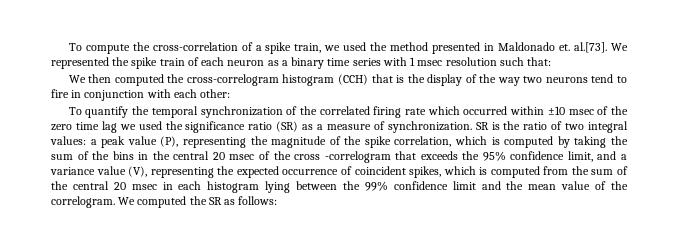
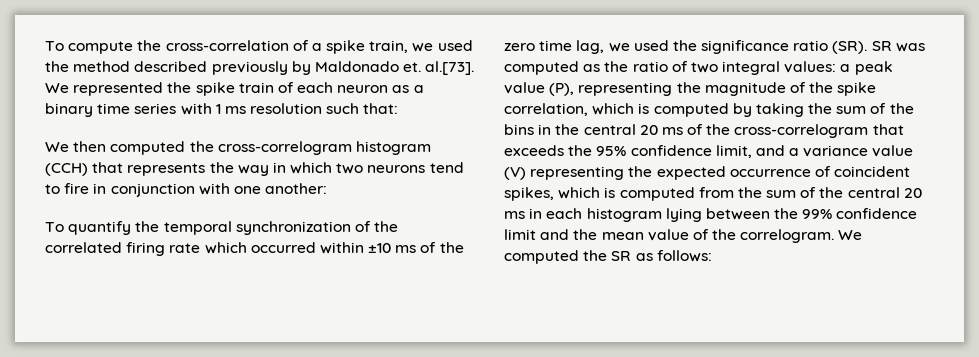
[432,42,495,54] presented in -> [134,61,311,75] described previously by
[417,60,443,66] msec -> [224,106,246,114] ms
[396,74,520,86] is the display of the way -> [127,162,333,176] represents the way in which
[173,89,231,98] each other: -> [233,183,328,194] one another:
[568,109,594,115] msec -> [395,245,417,253] ms
[101,121,117,133] lag -> [576,40,605,54] lag,
[276,121,500,133] (SR) as a measure of synchronization. SR is -> [832,41,925,54] [504,61,601,75] (SR). SR was computed as
[229,151,391,163] msec of the cross -correlogram -> [661,124,869,138] ms of the cross-correlogram
[128,166,148,177] (V), -> [504,167,526,180] (V)
[131,184,157,190] msec -> [504,211,525,219] ms

